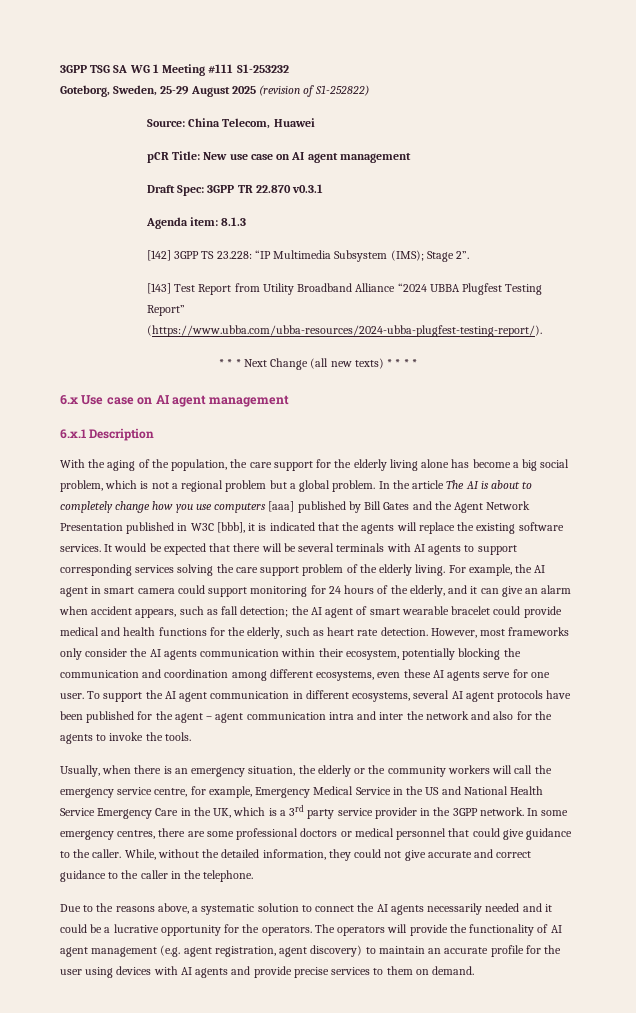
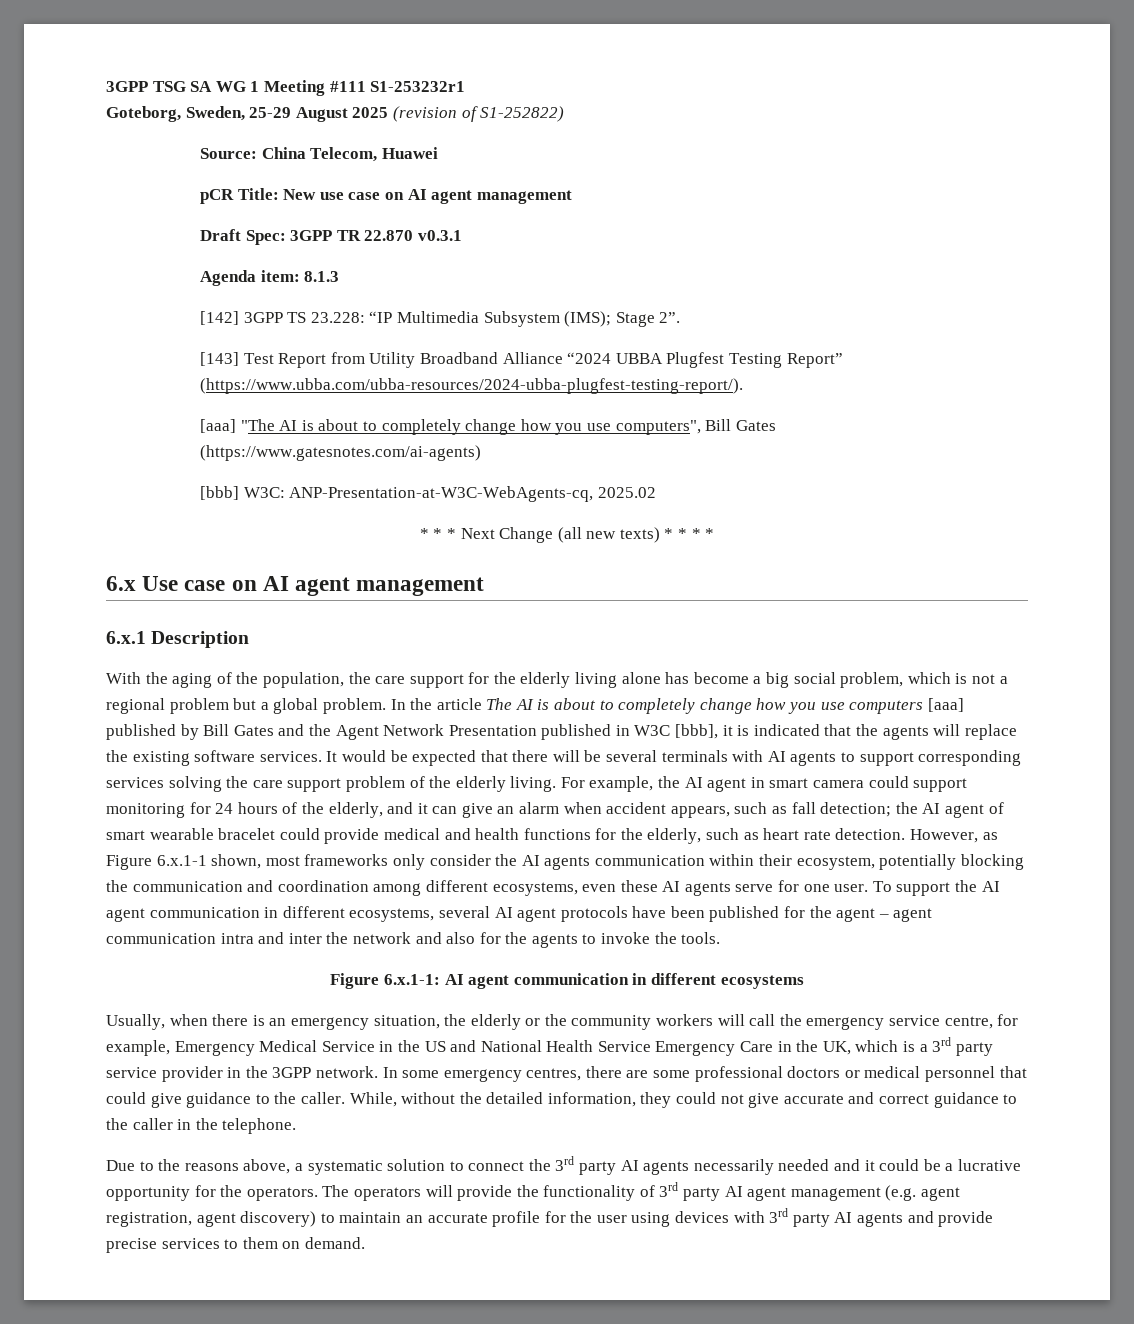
[236,64,289,73] S1-253232 -> [370,81,466,92] S1-253232r1
(542, 331) none -> [200,419,776,435] [200,445,482,461] [200,486,656,502] // [aaa] "The AI is about to completely change how you use computers", Bill Gates (https://www.gatesnotes.com/ai-agents) // [bbb] W3C: ANP-Presentation-at-W3C-WebAgents-cq, 2025.02
(477, 633) none -> [982,832,998,840] [106,854,262,870] as Figure 6.x.1-1 shown,
(191, 736) none -> [330,973,804,989] // Figure 6.x.1-1: AI agent communication in different ecosystems
(375, 907) none -> [555,1156,617,1175] 3rd party
(549, 928) none -> [659,1182,721,1201] 3rd party
(178, 970) none -> [769,1208,830,1227] 3rd party

